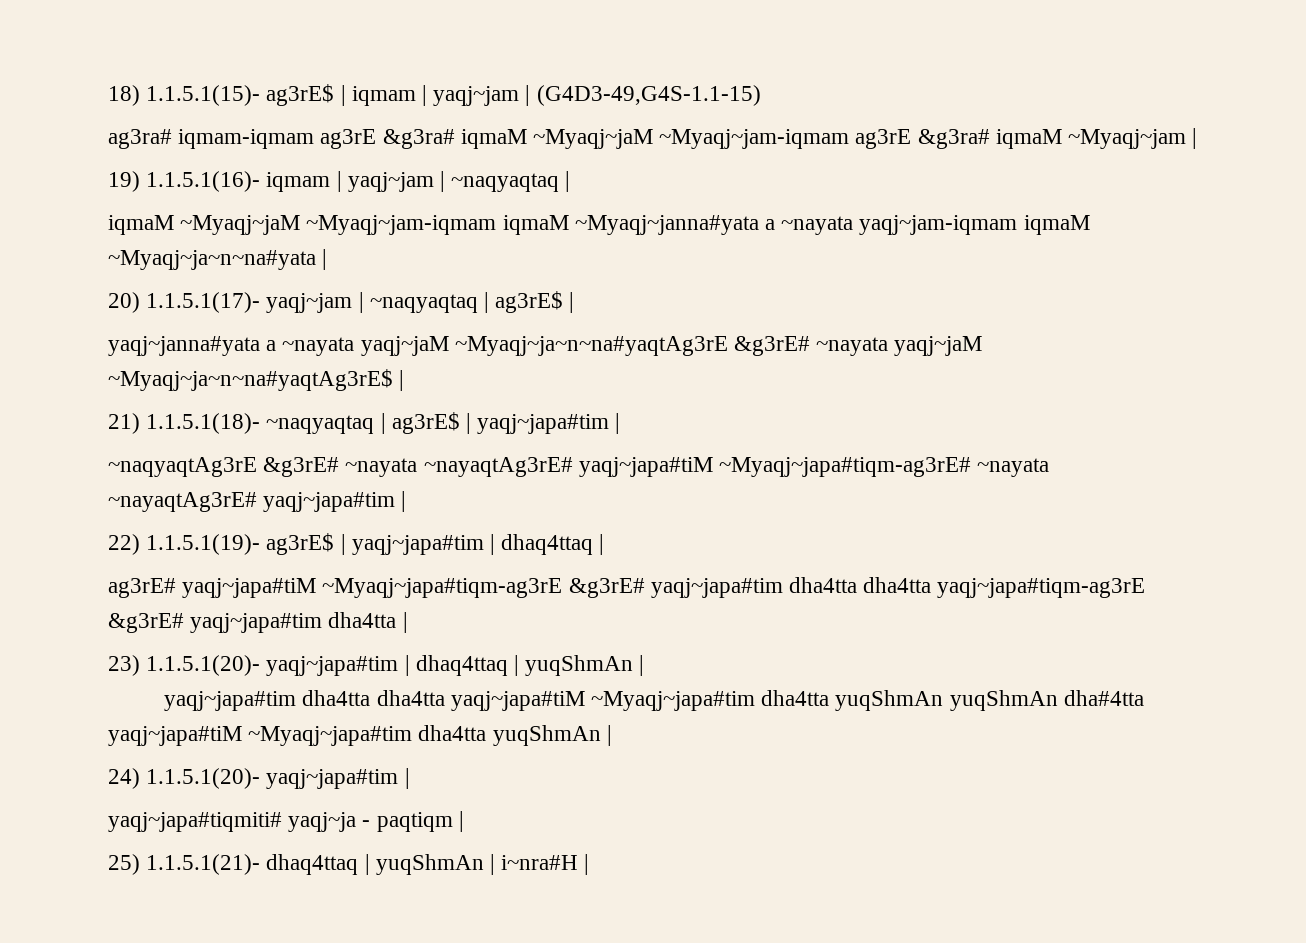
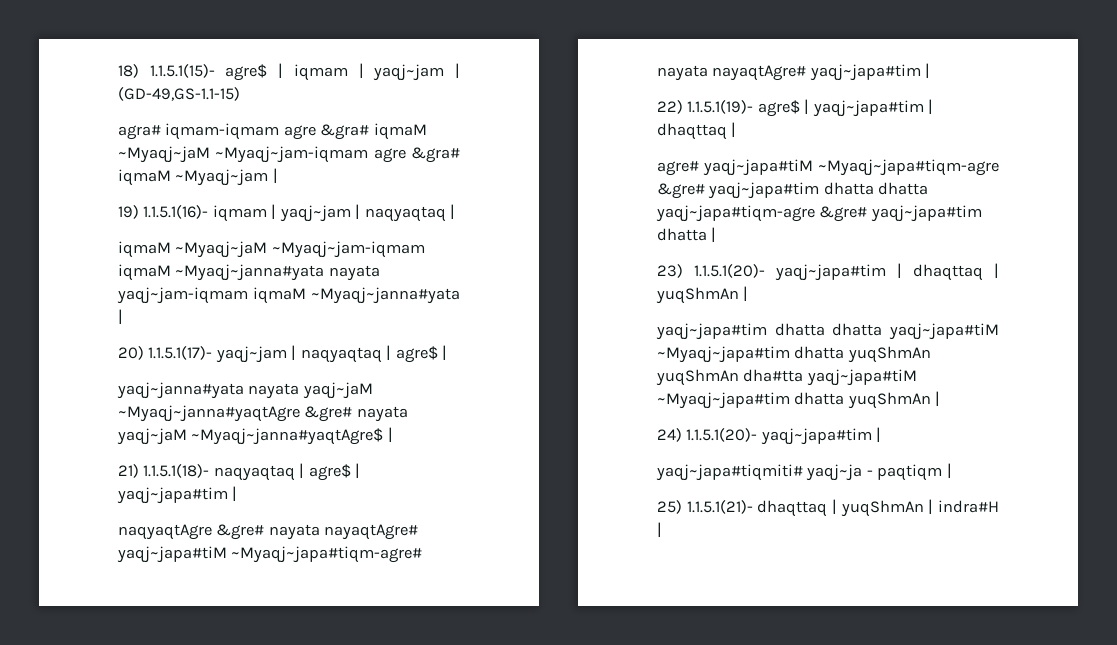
[266,84,335,106] ag3rE$ -> [225,64,268,81] agre$
[536,85,761,106] [108,129,990,149] (G4D3-49,G4S-1.1-15) // ag3ra# iqmam-iqmam ag3rE &g3ra# iqmaM ~Myaqj~jaM ~Myaqj~jam-iqmam ag3rE &g3ra# -> [118,87,240,101] [118,123,427,140] [118,146,460,163] (GD-49,GS-1.1-15) // agra# iqmam-iqmam agre &gra# iqmaM ~Myaqj~jaM ~Myaqj~jam-iqmam agre &gra#
[451,173,560,192] ~naqyaqtaq -> [364,206,446,222] naqyaqtaq
[765,216,854,235] a ~nayata -> [328,265,380,281] nayata
[108,250,316,270] ~Myaqj~ja~n~na#yata -> [311,287,460,304] ~Myaqj~janna#yata
[369,291,564,313] ~naqyaqtaq | ag3rE$ -> [300,345,438,363] naqyaqtaq | agre$
[266,336,983,356] [108,369,393,391] a ~nayata yaqj~jaM ~Myaqj~ja~n~na#yaqtAg3rE &g3rE# ~nayata yaqj~jaM ~Myaqj~ja~n~na#yaqtAg3rE$ -> [248,382,373,399] [118,405,408,422] [117,428,384,445] nayata yaqj~jaM ~Myaqj~janna#yaqtAgre &gre# nayata yaqj~jaM ~Myaqj~janna#yaqtAgre$
[266,412,460,434] ~naqyaqtaq | ag3rE$ -> [213,463,351,481] naqyaqtaq | agre$
[108,457,1050,477] [108,492,257,512] ~naqyaqtAg3rE &g3rE# ~nayata ~nayaqtAg3rE# yaqj~japa#tiM ~Myaqj~japa#tiqm-ag3rE# ~nayata ~nayaqtAg3rE# -> [118,524,419,540] [117,546,423,563] [657,65,807,81] naqyaqtAgre &gre# nayata nayaqtAgre# yaqj~japa#tiM ~Myaqj~japa#tiqm-agre# nayata nayaqtAgre#
[266,533,605,555] [108,577,1146,598] [108,612,397,633] ag3rE$ | yaqj~japa#tim | dhaq4ttaq | // ag3rE# yaqj~japa#tiM ~Myaqj~japa#tiqm-ag3rE &g3rE# yaqj~japa#tim dha4tta dha4tta yaqj~japa#tiqm-ag3rE &g3rE# yaqj~japa#tim dha4tta -> [757,99,934,117] [657,122,737,140] [657,159,999,176] [657,182,929,199] [656,205,982,222] [657,228,707,241] agre$ | yaqj~japa#tim | dhaqttaq | // agre# yaqj~japa#tiM ~Myaqj~japa#tiqm-agre &gre# yaqj~japa#tim dhatta dhatta yaqj~japa#tiqm-agre &gre# yaqj~japa#tim dhatta
[415,655,508,676] dhaq4ttaq -> [913,264,983,281] dhaqttaq
[302,690,830,711] dha4tta dha4tta yaqj~japa#tiM ~Myaqj~japa#tim dha4tta -> [774,323,999,340] [657,346,845,363] dhatta dhatta yaqj~japa#tiM ~Myaqj~japa#tim dhatta
[1063,690,1144,706] [108,725,487,746] dha#4tta yaqj~japa#tiM ~Myaqj~japa#tim dha4tta -> [743,369,917,386] [657,392,845,409] dha#tta yaqj~japa#tiM ~Myaqj~japa#tim dhatta
[266,854,579,875] dhaq4ttaq | yuqShmAn | i~nra#H -> [757,499,999,517] dhaqttaq | yuqShmAn | indra#H

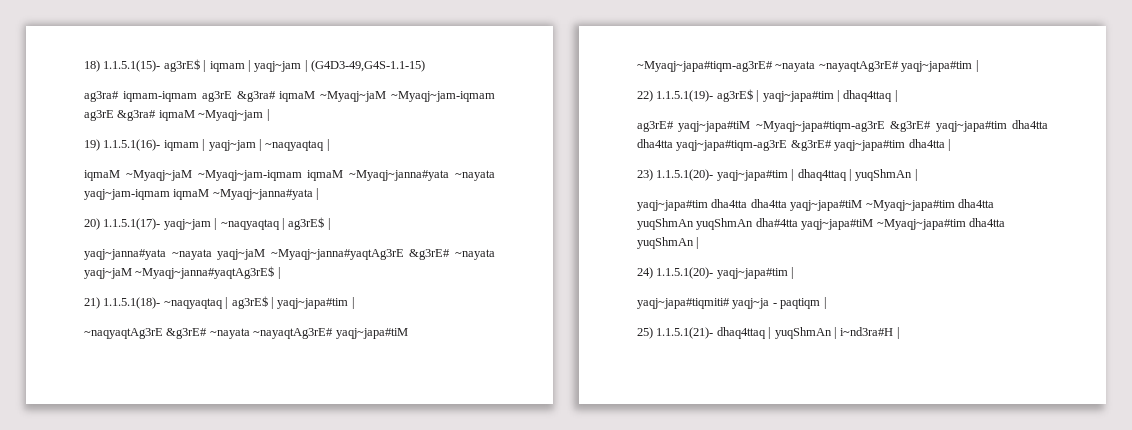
[225,64,268,81] agre$ -> [163,59,200,72] ag3rE$
[118,87,240,101] [118,123,427,140] [118,146,460,163] (GD-49,GS-1.1-15) // agra# iqmam-iqmam agre &gra# iqmaM ~Myaqj~jaM ~Myaqj~jam-iqmam agre &gra# -> [311,60,425,72] [84,91,496,102] [84,110,157,121] (G4D3-49,G4S-1.1-15) // ag3ra# iqmam-iqmam ag3rE &g3ra# iqmaM ~Myaqj~jaM ~Myaqj~jam-iqmam ag3rE &g3ra#
[364,206,446,222] naqyaqtaq -> [265,140,325,151] ~naqyaqtaq
[328,265,380,281] nayata -> [455,170,495,181] ~nayata
[300,345,438,363] naqyaqtaq | agre$ -> [220,217,325,230] ~naqyaqtaq | ag3rE$
[248,382,373,399] [118,405,408,422] [117,428,384,445] nayata yaqj~jaM ~Myaqj~janna#yaqtAgre &gre# nayata yaqj~jaM ~Myaqj~janna#yaqtAgre$ -> [171,249,495,260] [84,266,275,279] ~nayata yaqj~jaM ~Myaqj~janna#yaqtAg3rE &g3rE# ~nayata yaqj~jaM ~Myaqj~janna#yaqtAg3rE$
[213,463,351,481] naqyaqtaq | agre$ -> [163,296,268,309] ~naqyaqtaq | ag3rE$
[118,524,419,540] [117,546,423,563] [657,65,807,81] naqyaqtAgre &gre# nayata nayaqtAgre# yaqj~japa#tiM ~Myaqj~japa#tiqm-agre# nayata nayaqtAgre# -> [84,328,408,339] [637,61,899,72] ~naqyaqtAg3rE &g3rE# ~nayata ~nayaqtAg3rE# yaqj~japa#tiM ~Myaqj~japa#tiqm-ag3rE# ~nayata ~nayaqtAg3rE#
[757,99,934,117] [657,122,737,140] [657,159,999,176] [657,182,929,199] [656,205,982,222] [657,228,707,241] agre$ | yaqj~japa#tim | dhaqttaq | // agre# yaqj~japa#tiM ~Myaqj~japa#tiqm-agre &gre# yaqj~japa#tim dhatta dhatta yaqj~japa#tiqm-agre &gre# yaqj~japa#tim dhatta -> [716,89,898,102] [637,120,1048,132] [637,139,945,151] ag3rE$ | yaqj~japa#tim | dhaq4ttaq | // ag3rE# yaqj~japa#tiM ~Myaqj~japa#tiqm-ag3rE &g3rE# yaqj~japa#tim dha4tta dha4tta yaqj~japa#tiqm-ag3rE &g3rE# yaqj~japa#tim dha4tta
[913,264,983,281] dhaqttaq -> [797,169,847,181] dhaq4ttaq
[774,323,999,340] [657,346,845,363] dhatta dhatta yaqj~japa#tiM ~Myaqj~japa#tim dhatta -> [711,199,994,211] dha4tta dha4tta yaqj~japa#tiM ~Myaqj~japa#tim dha4tta
[743,369,917,386] [657,392,845,409] dha#tta yaqj~japa#tiM ~Myaqj~japa#tim dhatta -> [755,218,1005,230] dha#4tta yaqj~japa#tiM ~Myaqj~japa#tim dha4tta
[757,499,999,517] dhaqttaq | yuqShmAn | indra#H -> [716,327,894,339] dhaq4ttaq | yuqShmAn | i~nd3ra#H

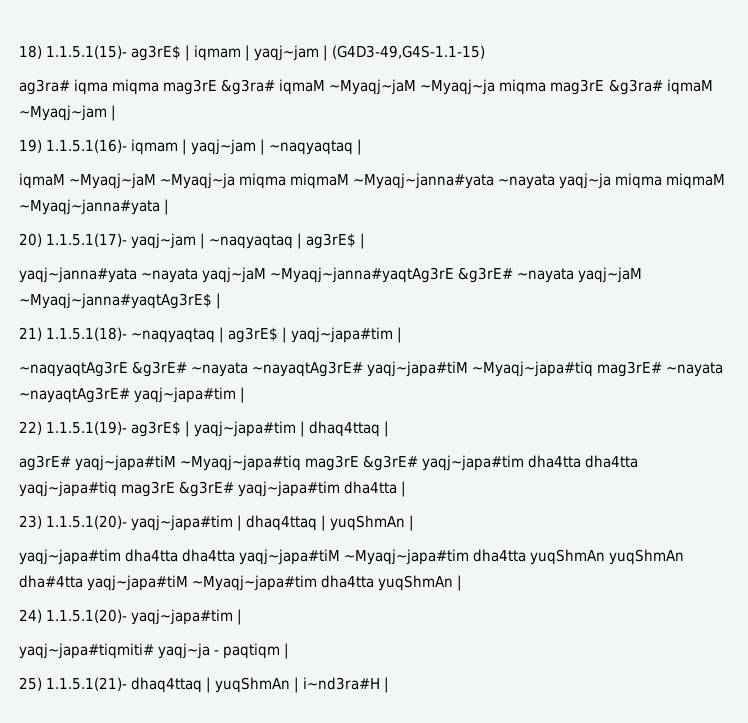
[122,91,496,102] [84,110,114,121] iqmam-iqmam ag3rE &g3ra# iqmaM ~Myaqj~jaM ~Myaqj~jam-iqmam ag3rE -> [74,79,605,95] iqma miqma mag3rE &g3ra# iqmaM ~Myaqj~jaM ~Myaqj~ja miqma mag3rE
[197,170,495,181] [84,189,210,200] ~Myaqj~jam-iqmam iqmaM ~Myaqj~janna#yata ~nayata yaqj~jam-iqmam iqmaM -> [160,173,726,189] ~Myaqj~ja miqma miqmaM ~Myaqj~janna#yata ~nayata yaqj~ja miqma miqmaM
[637,61,773,72] ~Myaqj~japa#tiqm-ag3rE# -> [472,361,663,377] ~Myaqj~japa#tiq mag3rE#
[755,121,885,132] ~Myaqj~japa#tiqm-ag3rE -> [180,455,360,471] ~Myaqj~japa#tiq mag3rE
[676,140,788,151] yaqj~japa#tiqm-ag3rE -> [19,481,176,497] yaqj~japa#tiq mag3rE

